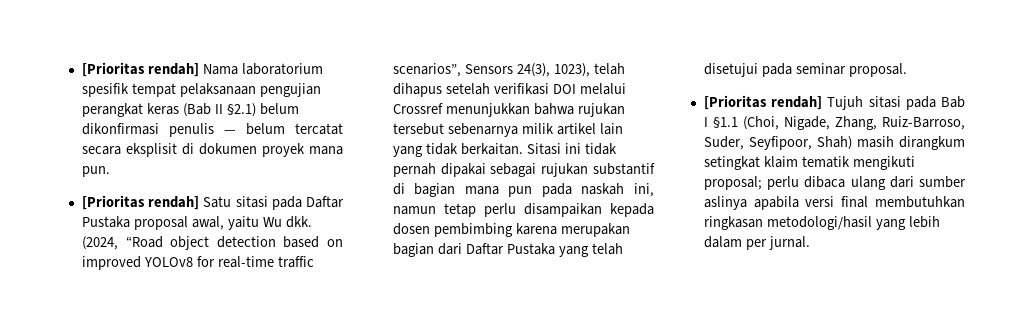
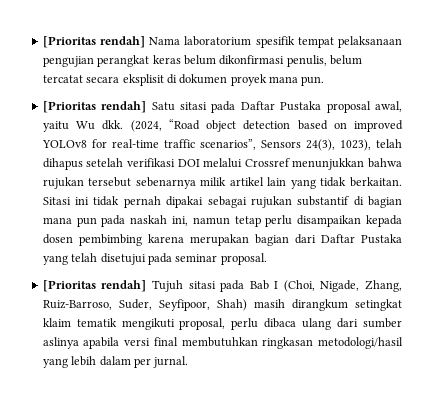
[182,103,299,117] [81,123,236,137] (Bab II §2.1) belum dikonfirmasi penulis — -> [183,55,327,67] belum dikonfirmasi penulis,
[712,117,738,128] §1.1 -> (279, 285) none
[703,176,762,190] proposal; -> [179,318,226,330] proposal,

